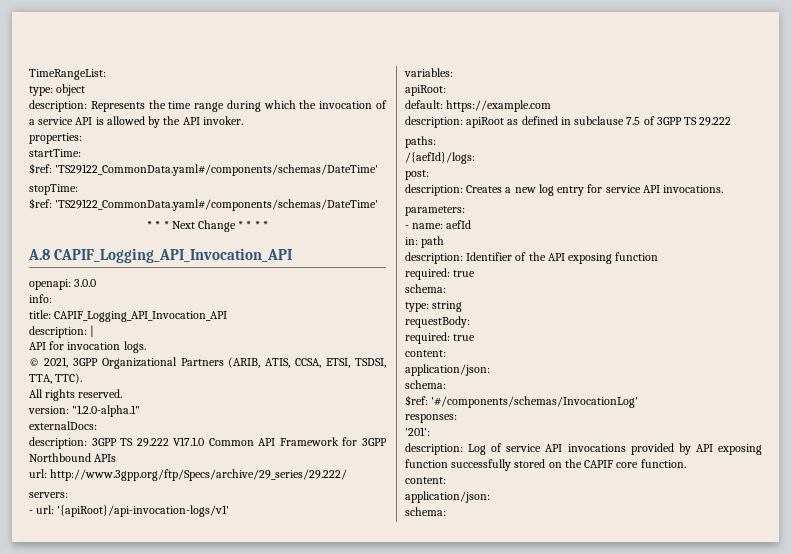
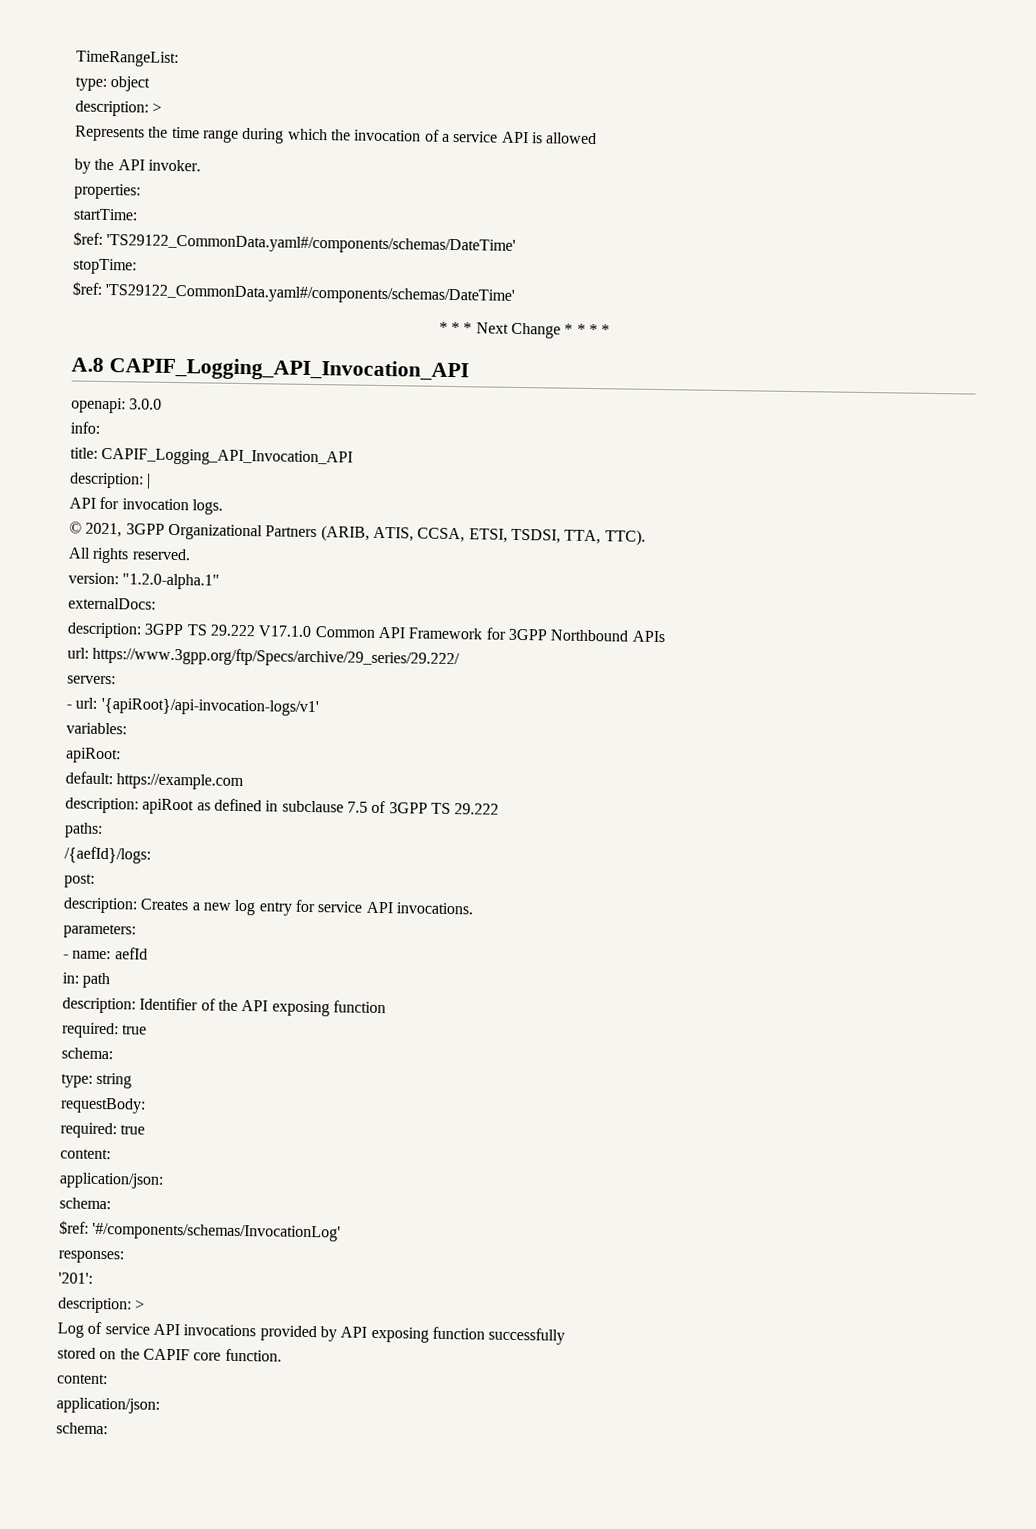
(87, 106) none -> [152,102,163,113] > //
(145, 120) none -> (598, 138) //
[50,469,348,481] http://www.3gpp.org/ftp/Specs/archive/29_series/29.222/ -> [92,646,461,669] https://www.3gpp.org/ftp/Specs/archive/29_series/29.222/
(463, 449) none -> [135,1299,146,1310] > //
(512, 465) none -> (566, 1336) //

